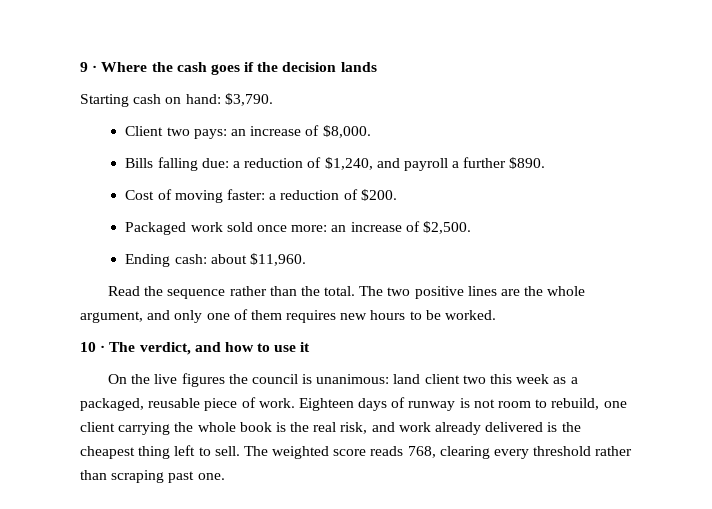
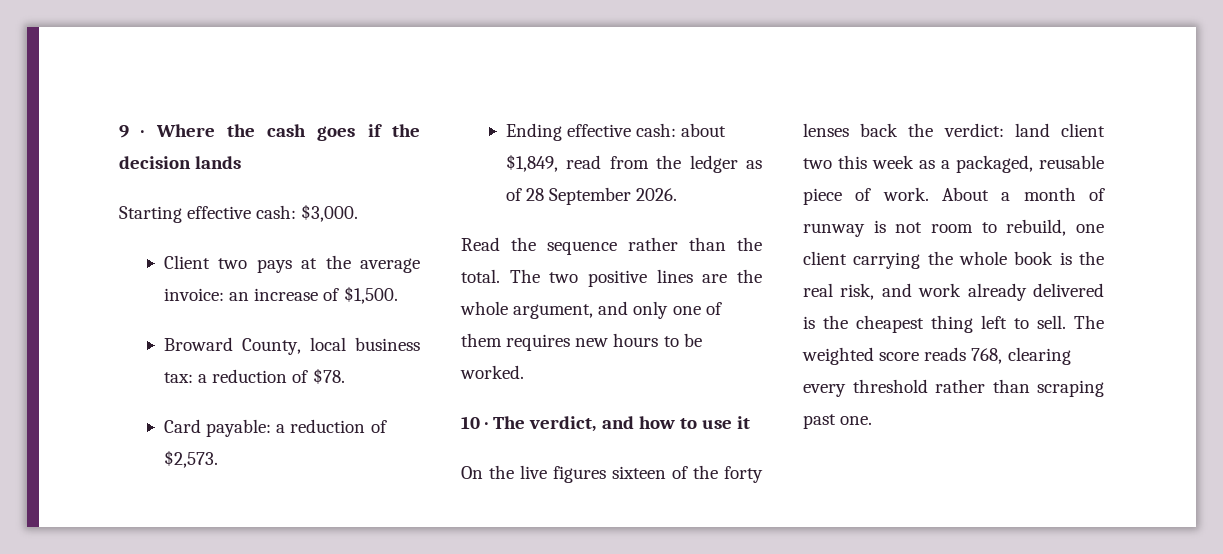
[133,93,273,106] [125,125,371,139] [125,157,546,171] [125,189,397,203] [125,221,471,235] cash on hand: $3,790. // Client two pays: an increase of $8,000. // Bills falling due: a reduction of $1,240, and payroll a further $890. // Cost of moving faster: a reduction of $200. // Packaged work sold once more: an increase of $2,500. -> [187,204,359,222] [164,255,420,273] [164,286,398,304] [164,337,420,355] [164,368,345,384] [164,419,387,437] [164,450,219,468] effective cash: $3,000. // Client two pays at the average invoice: an increase of $1,500. // Broward County, local business tax: a reduction of $78. // Card payable: a reduction of $2,573.
(171, 260) none -> [567,124,632,137] effective
[249,253,306,266] $11,960. -> [506,154,762,173] [506,187,678,205] $1,849, read from the ledger as of 28 September 2026.
[228,374,390,384] the council is unanimous: -> [612,465,763,483] [803,123,1004,137] sixteen of the forty lenses back the verdict:
[298,398,388,411] Eighteen days -> [942,187,1076,201] About a month

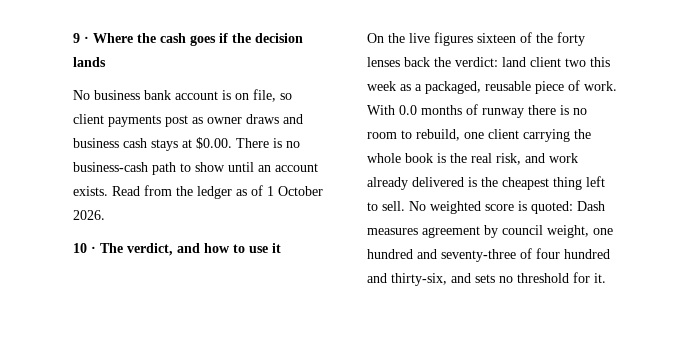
[119,204,359,223] [164,255,420,273] [164,286,398,304] [164,337,420,355] [164,368,345,384] [164,419,387,437] [164,450,219,468] [506,123,727,141] [506,154,602,172] Starting effective cash: $3,000. // Client two pays at the average invoice: an increase of $1,500. // Broward County, local business tax: a reduction of $78. // Card payable: a reduction of $2,573. // Ending effective cash: about $1,849, read -> [73,89,292,102] [73,114,303,127] [73,137,300,151] [73,162,318,175] [73,186,140,196] No business bank account is on file, so client payments post as owner draws and business cash stays at $0.00. There is no business-cash path to show until an account exists. Read
[526,187,632,205] 28 September -> [267,186,323,196] 1 October
[461,237,762,255] [461,269,762,287] [460,301,722,319] [461,333,702,351] [460,365,524,379] // Read the sequence rather than the total. The two positive lines are the whole argument, and only one of them requires new hours to be worked. -> (105, 215) none
[942,187,1105,201] [803,220,923,237] About a month of runway is not -> [367,104,587,118] With 0.0 months of runway there is no
[1074,315,1104,329] The -> [409,201,426,211] No
[924,347,1071,365] [803,379,1104,397] [803,414,873,429] reads 768, clearing every threshold rather than scraping past one. -> [518,201,605,214] [367,225,613,238] [367,248,610,262] [367,272,606,286] is quoted: Dash measures agreement by council weight, one hundred and seventy-three of four hundred and thirty-six, and sets no threshold for it.

